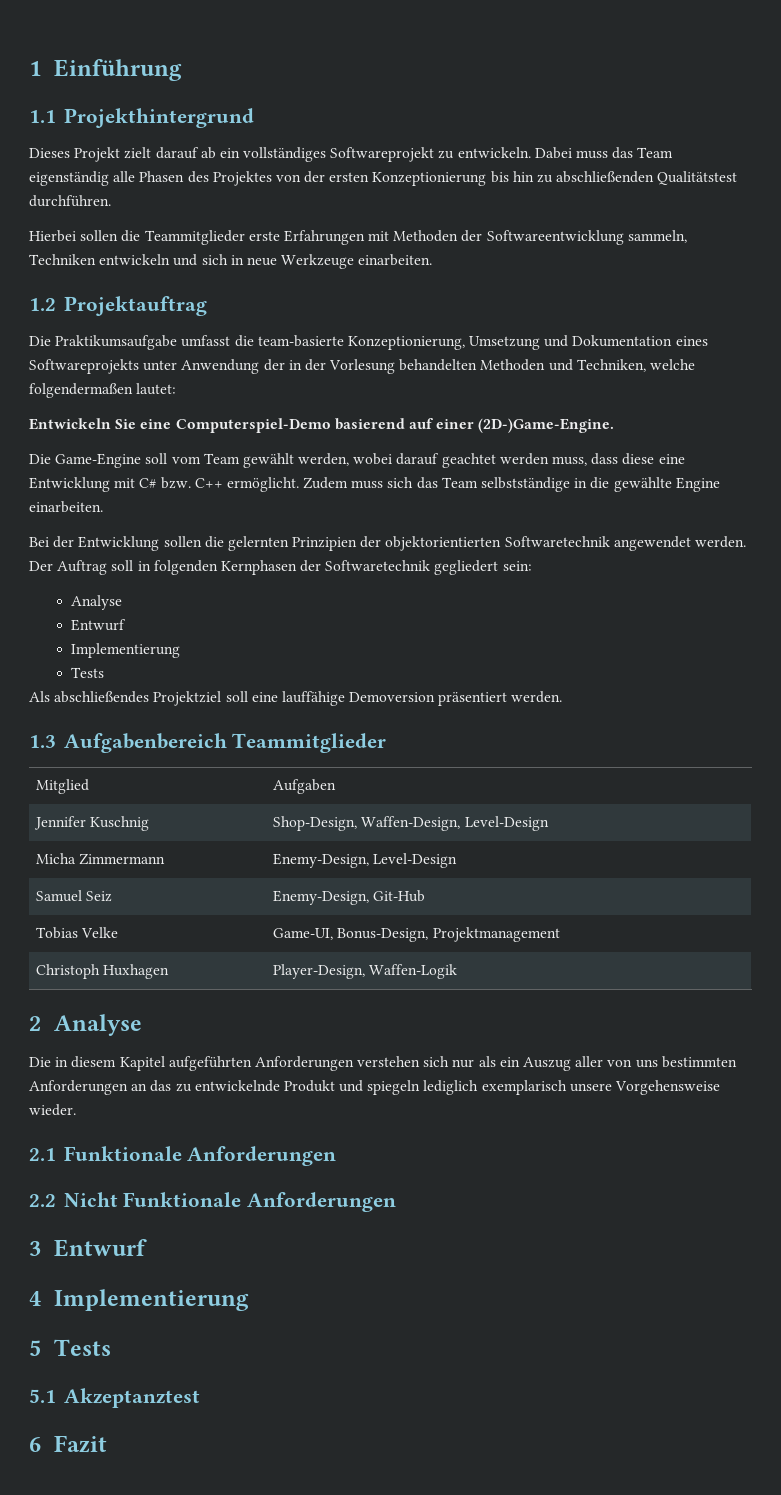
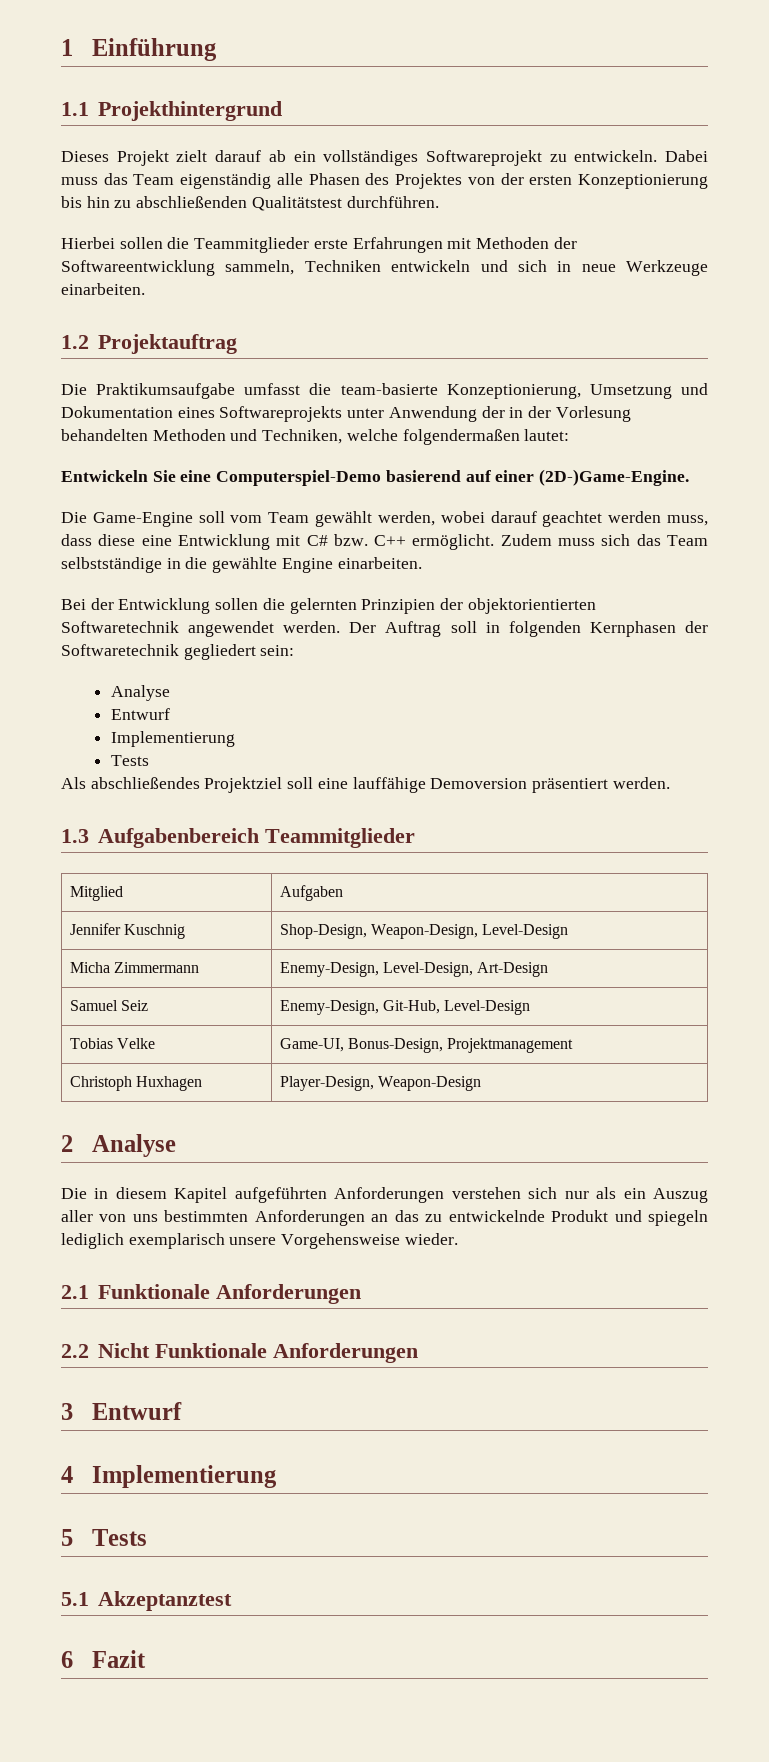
[361,816,461,831] Waffen-Design, -> [370,924,478,939] Weapon-Design,
[373,853,458,868] Level-Design -> [382,962,549,977] Level-Design, Art-Design
[373,890,426,902] Git-Hub -> [382,1000,531,1015] Git-Hub, Level-Design
[369,964,458,979] Waffen-Logik -> [377,1076,481,1091] Weapon-Design

